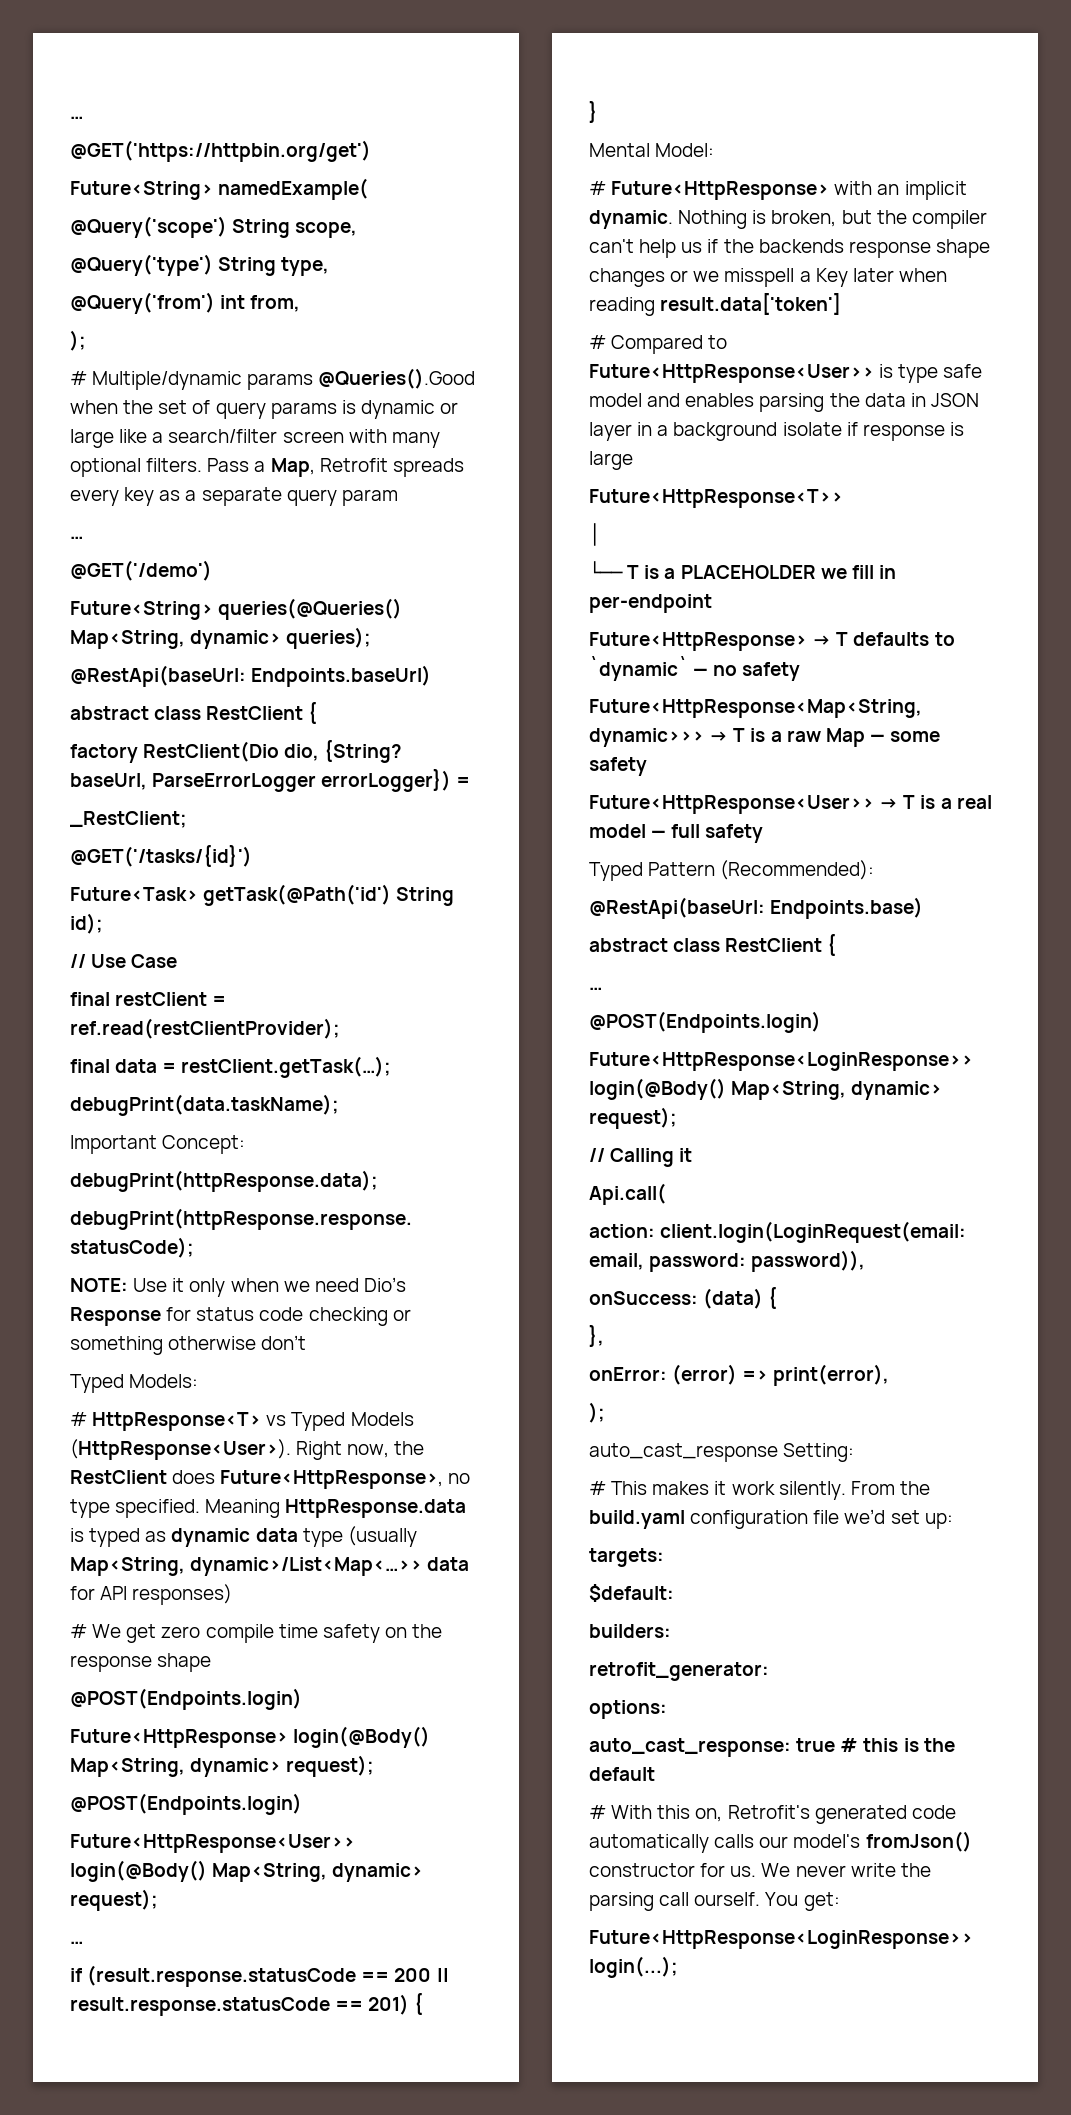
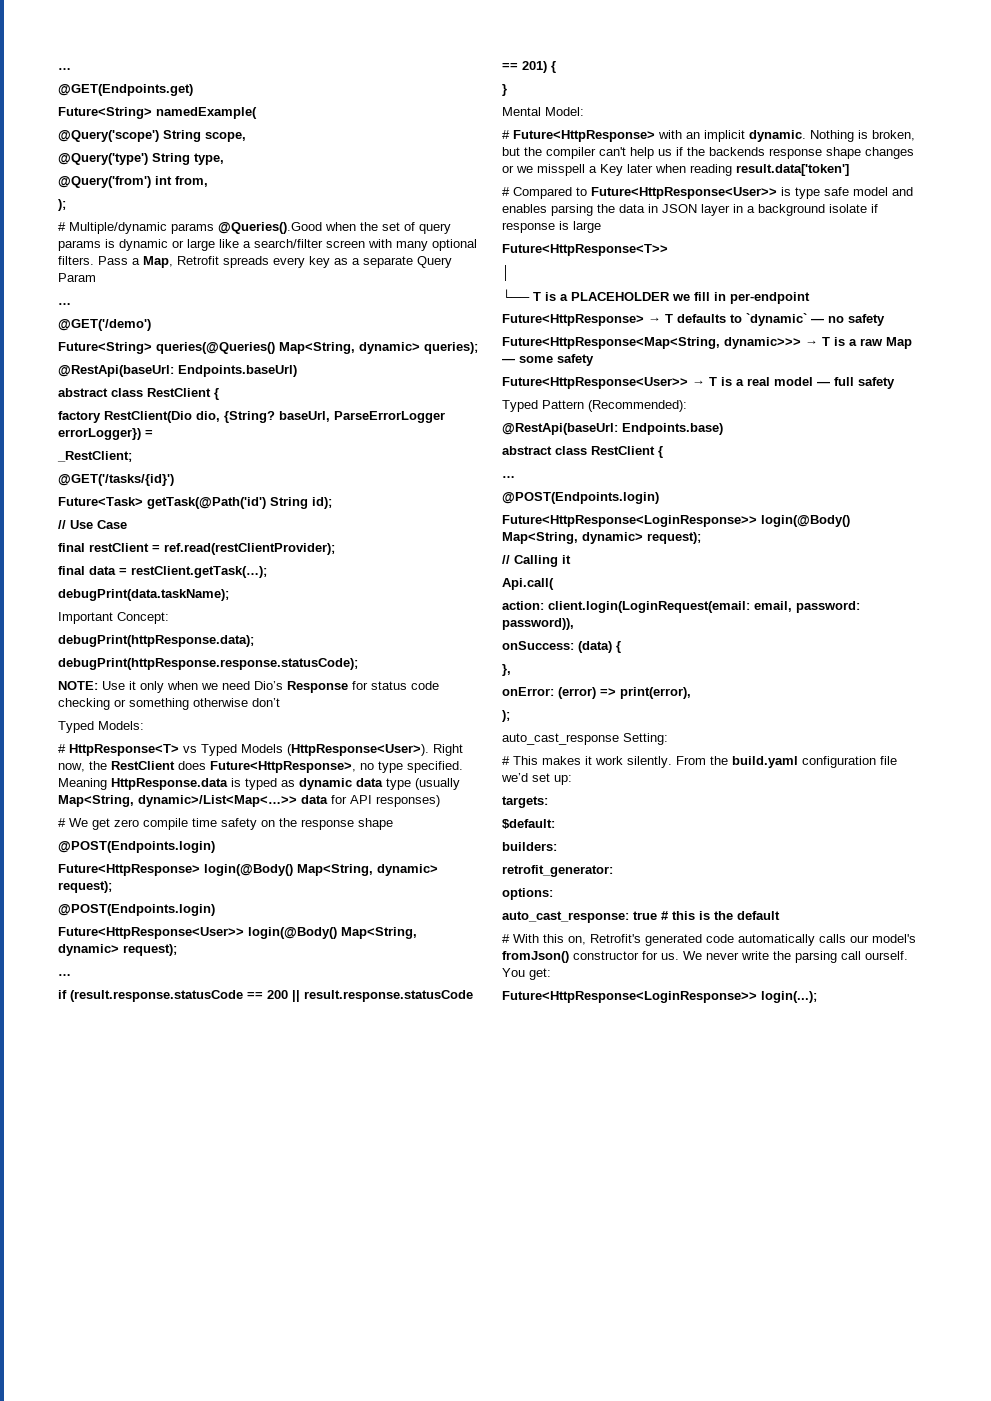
[70,116,83,119] [70,140,371,162] … // @GET('https://httpbin.org/get') -> [58,68,71,70] [58,84,193,96] … // @GET(Endpoints.get)
[286,489,398,506] query param -> [417,256,452,268] [58,273,96,282] Query Param

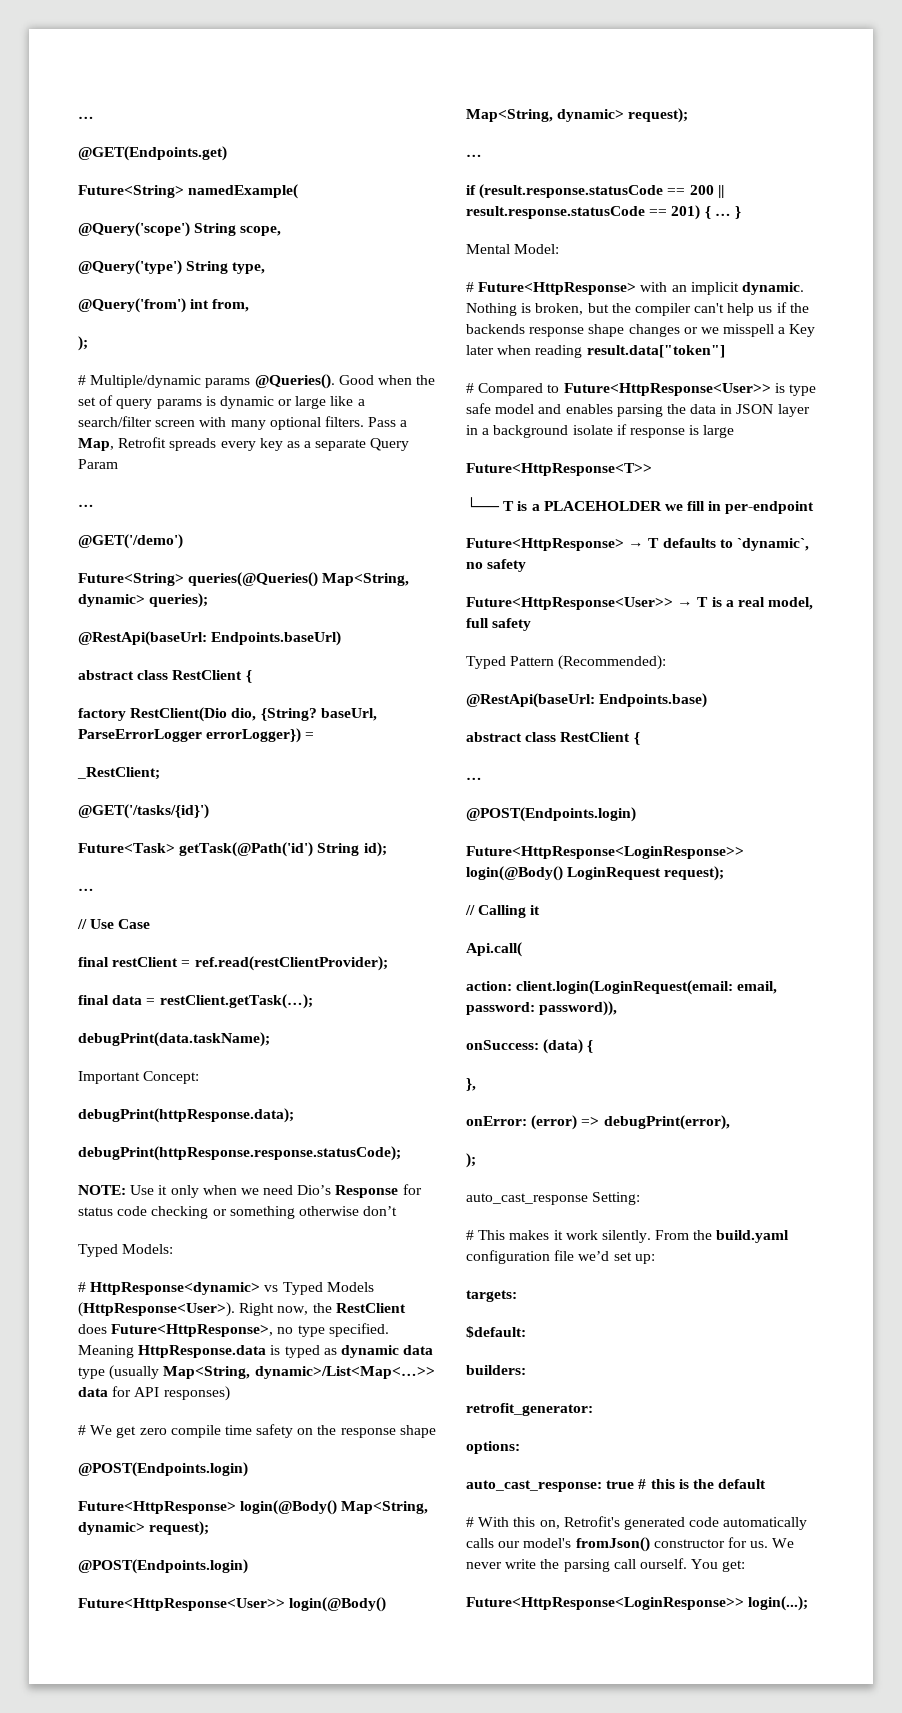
[218,222,322,234] @Queries().Good -> [254,374,374,389] @Queries(). Good
(332, 503) none -> [78,888,94,891] // …
[69,744,179,756] HttpResponse<T> -> [90,1282,261,1295] HttpResponse<dynamic>
(556, 67) // -> [714,213,731,216] …
[736,164,849,176] result.data['token'] -> [586,345,725,358] result.data["token"]
[502,265,510,281] // │ -> (652, 469) none
[746,313,824,326] `dynamic` — -> [736,538,809,551] `dynamic`,
[502,337,912,349] [502,354,594,366] // Future<HttpResponse<Map<String, dynamic>>> → T is a raw Map — some safety -> (527, 565) none
[774,377,830,386] model — -> [768,597,814,610] model,
[502,532,643,544] Map<String, dynamic> -> [567,867,662,880] LoginRequest
[620,687,691,699] print(error), -> [603,1115,730,1130] debugPrint(error),

